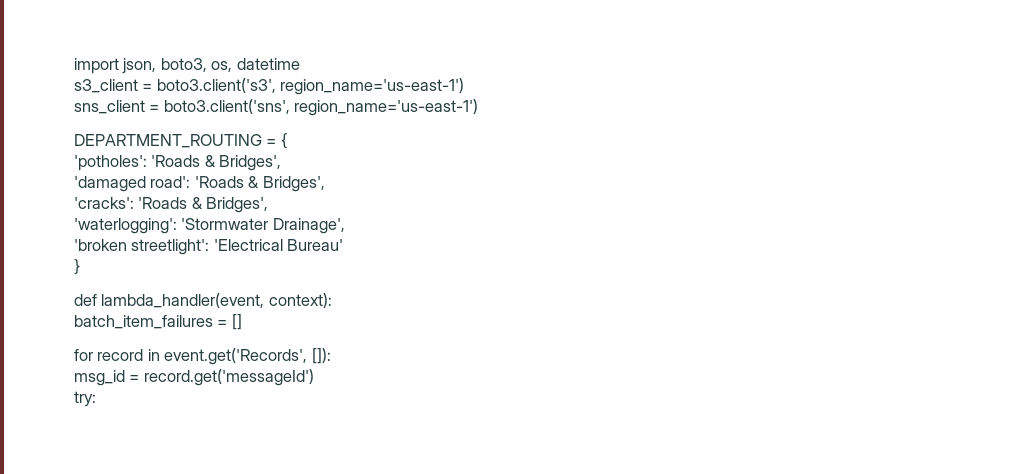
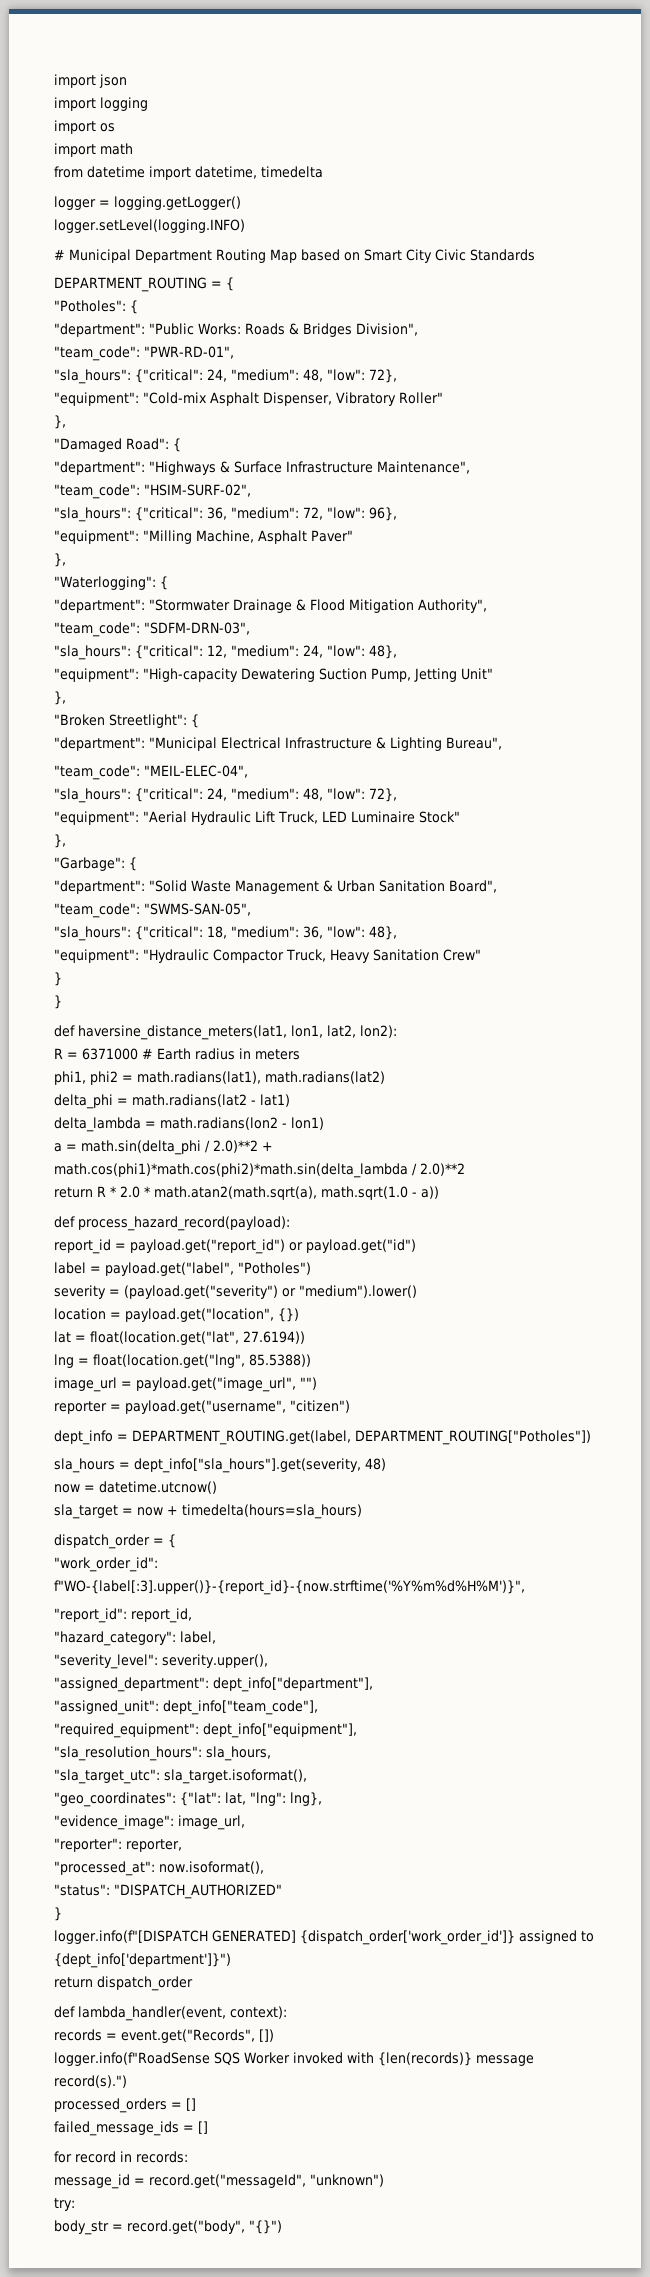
[74,58,300,74] [74,78,465,95] [74,99,479,116] [74,133,287,149] [74,155,282,171] [74,176,325,192] [74,197,269,213] [74,218,345,234] [74,239,344,255] [74,259,80,275] [74,293,332,308] [74,315,213,329] import json, boto3, os, datetime // s3_client = boto3.client('s3', region_name='us-east-1') // sns_client = boto3.client('sns', region_name='us-east-1') // DEPARTMENT_ROUTING = { // 'potholes': 'Roads & Bridges', // 'damaged road': 'Roads & Bridges', // 'cracks': 'Roads & Bridges', // 'waterlogging': 'Stormwater Drainage', // 'broken streetlight': 'Electrical Bureau' // } // def lambda_handler(event, context): // batch_item_failures -> [54,74,127,88] [54,97,148,111] [54,120,115,134] [54,143,133,157] [54,166,323,180] [54,196,241,210] [54,219,245,233] [54,249,535,263] [54,277,234,292] [54,300,138,314] [54,323,418,337] [54,346,234,361] [54,369,397,384] [54,392,443,406] [54,415,66,429] [54,438,181,452] [54,461,470,475] [54,484,251,499] [54,507,397,522] [54,530,353,544] [54,553,66,567] [54,576,168,590] [54,599,487,613] [54,622,250,637] [54,645,397,660] [54,668,493,682] [54,691,66,705] [54,714,199,728] [54,737,502,751] [54,765,248,780] [54,788,397,803] [54,811,460,825] [54,834,66,848] [54,857,137,871] [54,880,497,894] [54,903,251,918] [54,926,397,941] [54,949,481,963] [54,972,62,986] [54,995,62,1009] [54,1025,397,1040] [54,1048,300,1060] [54,1071,385,1085] [54,1094,290,1109] [54,1117,324,1132] [54,1140,273,1155] [54,1163,465,1178] [54,1186,439,1200] [54,1216,290,1231] [54,1239,416,1254] [54,1262,311,1276] [54,1285,417,1299] [54,1308,299,1322] [54,1331,305,1345] [54,1354,311,1368] [54,1377,317,1392] [54,1400,350,1414] [54,1430,591,1445] [54,1458,386,1473] [54,1481,217,1494] [54,1504,362,1519] [54,1534,176,1549] [54,1557,158,1572] [54,1580,525,1595] [54,1608,192,1623] [54,1631,216,1646] [54,1654,268,1669] [54,1677,373,1692] [54,1700,318,1715] [54,1723,357,1738] [54,1746,271,1761] [54,1769,307,1784] [54,1792,322,1807] [54,1815,245,1830] [54,1838,182,1852] [54,1861,264,1876] [54,1884,282,1899] [54,1907,62,1921] [54,1930,594,1945] [54,1953,231,1968] [54,1976,193,1991] [54,2006,287,2021] [54,2029,274,2043] [54,2052,534,2066] [54,2075,127,2088] [54,2098,196,2113] [54,2121,179,2136] import json // import logging // import os // import math // from datetime import datetime, timedelta // logger = logging.getLogger() // logger.setLevel(logging.INFO) // # Municipal Department Routing Map based on Smart City Civic Standards // DEPARTMENT_ROUTING = { // "Potholes": { // "department": "Public Works: Roads & Bridges Division", // "team_code": "PWR-RD-01", // "sla_hours": {"critical": 24, "medium": 48, "low": 72}, // "equipment": "Cold-mix Asphalt Dispenser, Vibratory Roller" // }, // "Damaged Road": { // "department": "Highways & Surface Infrastructure Maintenance", // "team_code": "HSIM-SURF-02", // "sla_hours": {"critical": 36, "medium": 72, "low": 96}, // "equipment": "Milling Machine, Asphalt Paver" // }, // "Waterlogging": { // "department": "Stormwater Drainage & Flood Mitigation Authority", // "team_code": "SDFM-DRN-03", // "sla_hours": {"critical": 12, "medium": 24, "low": 48}, // "equipment": "High-capacity Dewatering Suction Pump, Jetting Unit" // }, // "Broken Streetlight": { // "department": "Municipal Electrical Infrastructure & Lighting Bureau", // "team_code": "MEIL-ELEC-04", // "sla_hours": {"critical": 24, "medium": 48, "low": 72}, // "equipment": "Aerial Hydraulic Lift Truck, LED Luminaire Stock" // }, // "Garbage": { // "department": "Solid Waste Management & Urban Sanitation Board", // "team_code": "SWMS-SAN-05", // "sla_hours": {"critical": 18, "medium": 36, "low": 48}, // "equipment": "Hydraulic Compactor Truck, Heavy Sanitation Crew" // } // } // def haversine_distance_meters(lat1, lon1, lat2, lon2): // R = 6371000 # Earth radius in meters // phi1, phi2 = math.radians(lat1), math.radians(lat2) // delta_phi = math.radians(lat2 - lat1) // delta_lambda = math.radians(lon2 - lon1) // a = math.sin(delta_phi / 2.0)**2 + math.cos(phi1)*math.cos(phi2)*math.sin(delta_lambda / 2.0)**2 // return R * 2.0 * math.atan2(math.sqrt(a), math.sqrt(1.0 - a)) // def process_hazard_record(payload): // report_id = payload.get("report_id") or payload.get("id") // label = payload.get("label", "Potholes") // severity = (payload.get("severity") or "medium").lower() // location = payload.get("location", {}) // lat = float(location.get("lat", 27.6194)) // lng = float(location.get("lng", 85.5388)) // image_url = payload.get("image_url", "") // reporter = payload.get("username", "citizen") // dept_info = DEPARTMENT_ROUTING.get(label, DEPARTMENT_ROUTING["Potholes"]) // sla_hours = dept_info["sla_hours"].get(severity, 48) // now = datetime.utcnow() // sla_target = now + timedelta(hours=sla_hours) // dispatch_order = { // "work_order_id": f"WO-{label[:3].upper()}-{report_id}-{now.strftime('%Y%m%d%H%M')}", // "report_id": report_id, // "hazard_category": label, // "severity_level": severity.upper(), // "assigned_department": dept_info["department"], // "assigned_unit": dept_info["team_code"], // "required_equipment": dept_info["equipment"], // "sla_resolution_hours": sla_hours, // "sla_target_utc": sla_target.isoformat(), // "geo_coordinates": {"lat": lat, "lng": lng}, // "evidence_image": image_url, // "reporter": reporter, // "processed_at": now.isoformat(), // "status": "DISPATCH_AUTHORIZED" // } // logger.info(f"[DISPATCH GENERATED] {dispatch_order['work_order_id']} assigned to {dept_info['department']}") // return dispatch_order // def lambda_handler(event, context): // records = event.get("Records", []) // logger.info(f"RoadSense SQS Worker invoked with {len(records)} message record(s).") // processed_orders = [] // failed_message_ids
[164,348,331,365] [74,369,314,386] [74,391,96,407] event.get('Records', []): // msg_id = record.get('messageId') // try: -> [136,2151,188,2163] [54,2174,384,2189] [54,2198,75,2211] [54,2220,282,2235] records: // message_id = record.get("messageId", "unknown") // try: // body_str = record.get("body", "{}")

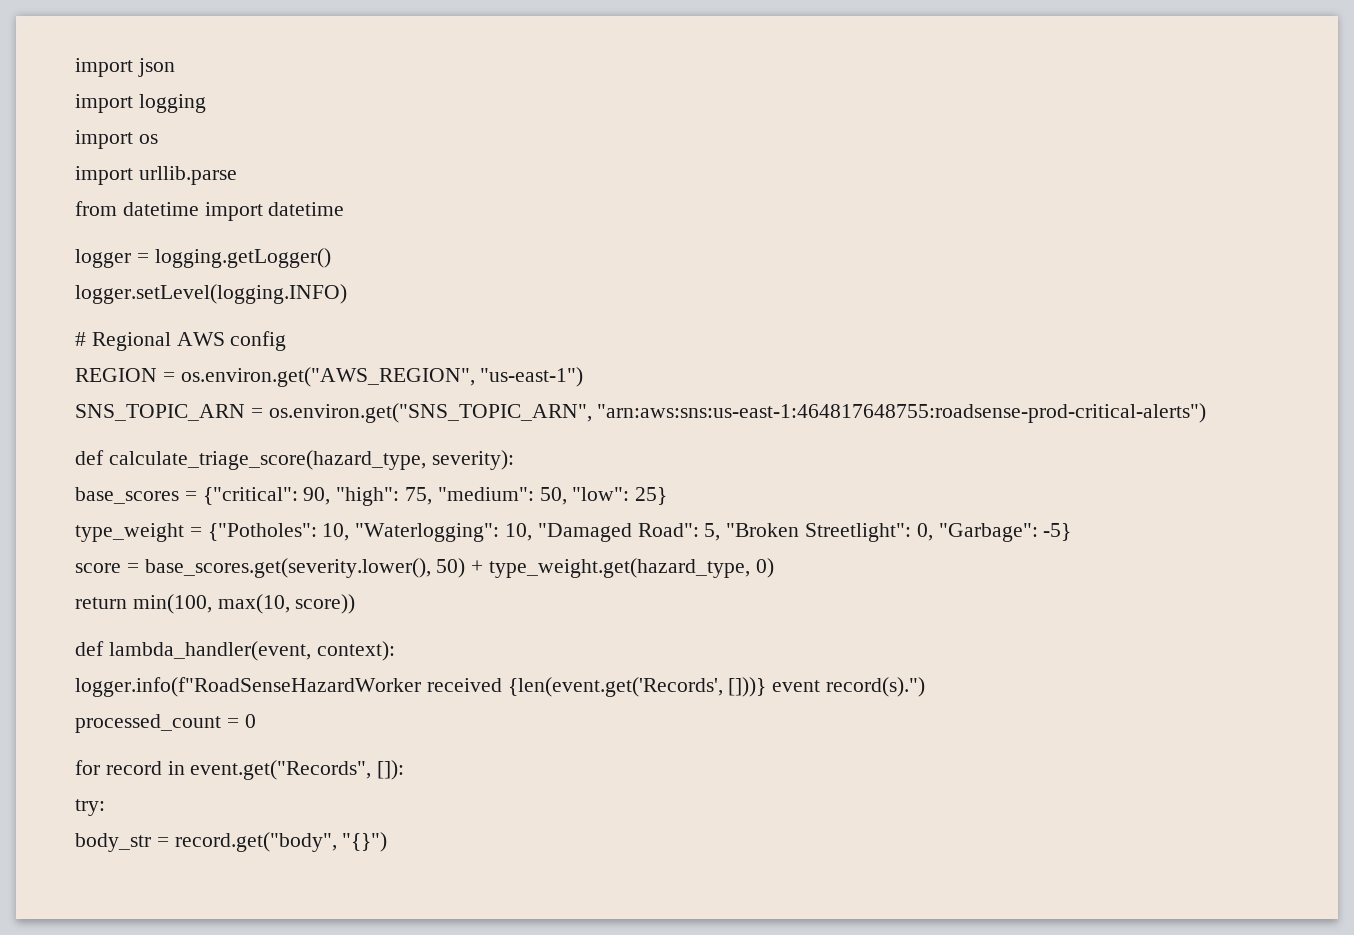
[100,143,133,155] math -> [138,166,237,185] urllib.parse
[195,166,323,179] datetime, timedelta -> [268,202,345,216] datetime
[69,249,535,263] [54,277,234,292] [54,300,138,314] [54,323,418,337] [54,346,234,361] [54,369,397,384] [54,392,443,406] [54,415,66,429] [54,438,181,452] [54,461,470,475] [54,484,251,499] [54,507,397,522] [54,530,353,544] [54,553,66,567] [54,576,168,590] [54,599,487,613] [54,622,250,637] [54,645,397,660] [54,668,493,682] [54,691,66,705] [54,714,199,728] [54,737,502,751] [54,765,248,780] [54,788,397,803] [54,811,460,825] [54,834,66,848] [54,857,137,871] [54,880,497,894] [54,903,251,918] [54,926,397,941] [54,949,481,963] [54,972,62,986] [54,995,62,1009] [54,1025,397,1040] [54,1048,300,1060] [54,1071,385,1085] [54,1094,290,1109] [54,1117,324,1132] [54,1140,273,1155] [54,1163,465,1178] [54,1186,439,1200] [54,1216,290,1231] [54,1239,416,1254] [54,1262,311,1276] [54,1285,417,1299] [54,1308,299,1322] [54,1331,305,1345] [54,1354,311,1368] [54,1377,317,1392] [54,1400,350,1414] [54,1430,591,1445] [54,1458,386,1473] [54,1481,217,1494] [54,1504,362,1519] [54,1534,176,1549] [54,1557,158,1572] [54,1580,525,1595] [54,1608,192,1623] [54,1631,216,1646] [54,1654,268,1669] [54,1677,373,1692] [54,1700,318,1715] [54,1723,357,1738] [54,1746,271,1761] [54,1769,307,1784] [54,1792,322,1807] [54,1815,245,1830] [54,1838,182,1852] [54,1861,264,1876] [54,1884,282,1899] [54,1907,62,1921] [54,1930,594,1945] [54,1953,231,1968] [54,1976,193,1991] [54,2006,287,2021] [54,2029,274,2043] [54,2052,534,2066] [54,2075,127,2088] [54,2098,196,2113] [54,2121,208,2136] [54,2151,188,2163] [54,2174,384,2189] Municipal Department Routing Map based on Smart City Civic Standards // DEPARTMENT_ROUTING = { // "Potholes": { // "department": "Public Works: Roads & Bridges Division", // "team_code": "PWR-RD-01", // "sla_hours": {"critical": 24, "medium": 48, "low": 72}, // "equipment": "Cold-mix Asphalt Dispenser, Vibratory Roller" // }, // "Damaged Road": { // "department": "Highways & Surface Infrastructure Maintenance", // "team_code": "HSIM-SURF-02", // "sla_hours": {"critical": 36, "medium": 72, "low": 96}, // "equipment": "Milling Machine, Asphalt Paver" // }, // "Waterlogging": { // "department": "Stormwater Drainage & Flood Mitigation Authority", // "team_code": "SDFM-DRN-03", // "sla_hours": {"critical": 12, "medium": 24, "low": 48}, // "equipment": "High-capacity Dewatering Suction Pump, Jetting Unit" // }, // "Broken Streetlight": { // "department": "Municipal Electrical Infrastructure & Lighting Bureau", // "team_code": "MEIL-ELEC-04", // "sla_hours": {"critical": 24, "medium": 48, "low": 72}, // "equipment": "Aerial Hydraulic Lift Truck, LED Luminaire Stock" // }, // "Garbage": { // "department": "Solid Waste Management & Urban Sanitation Board", // "team_code": "SWMS-SAN-05", // "sla_hours": {"critical": 18, "medium": 36, "low": 48}, // "equipment": "Hydraulic Compactor Truck, Heavy Sanitation Crew" // } // } // def haversine_distance_meters(lat1, lon1, lat2, lon2): // R = 6371000 # Earth radius in meters // phi1, phi2 = math.radians(lat1), math.radians(lat2) // delta_phi = math.radians(lat2 - lat1) // delta_lambda = math.radians(lon2 - lon1) // a = math.sin(delta_phi / 2.0)**2 + math.cos(phi1)*math.cos(phi2)*math.sin(delta_lambda / 2.0)**2 // return R * 2.0 * math.atan2(math.sqrt(a), math.sqrt(1.0 - a)) // def process_hazard_record(payload): // report_id = payload.get("report_id") or payload.get("id") // label = payload.get("label", "Potholes") // severity = (payload.get("severity") or "medium").lower() // location = payload.get("location", {}) // lat = float(location.get("lat", 27.6194)) // lng = float(location.get("lng", 85.5388)) // image_url = payload.get("image_url", "") // reporter = payload.get("username", "citizen") // dept_info = DEPARTMENT_ROUTING.get(label, DEPARTMENT_ROUTING["Potholes"]) // sla_hours = dept_info["sla_hours"].get(severity, 48) // now = datetime.utcnow() // sla_target = now + timedelta(hours=sla_hours) // dispatch_order = { // "work_order_id": f"WO-{label[:3].upper()}-{report_id}-{now.strftime('%Y%m%d%H%M')}", // "report_id": report_id, // "hazard_category": label, // "severity_level": severity.upper(), // "assigned_department": dept_info["department"], // "assigned_unit": dept_info["team_code"], // "required_equipment": dept_info["equipment"], // "sla_resolution_hours": sla_hours, // "sla_target_utc": sla_target.isoformat(), // "geo_coordinates": {"lat": lat, "lng": lng}, // "evidence_image": image_url, // "reporter": reporter, // "processed_at": now.isoformat(), // "status": "DISPATCH_AUTHORIZED" // } // logger.info(f"[DISPATCH GENERATED] {dispatch_order['work_order_id']} assigned to {dept_info['department']}") // return dispatch_order // def lambda_handler(event, context): // records = event.get("Records", []) // logger.info(f"RoadSense SQS Worker invoked with {len(records)} message record(s).") // processed_orders = [] // failed_message_ids = [] // for record in records: // message_id = record.get("messageId", "unknown") -> [91,331,287,351] [75,367,584,387] [75,403,1207,423] [75,450,514,470] [75,487,668,506] [75,523,1072,542] [75,558,774,578] [75,594,356,614] [75,641,395,661] [75,677,926,697] [75,714,256,733] [75,760,405,780] Regional AWS config // REGION = os.environ.get("AWS_REGION", "us-east-1") // SNS_TOPIC_ARN = os.environ.get("SNS_TOPIC_ARN", "arn:aws:sns:us-east-1:464817648755:roadsense-prod-critical-alerts") // def calculate_triage_score(hazard_type, severity): // base_scores = {"critical": 90, "high": 75, "medium": 50, "low": 25} // type_weight = {"Potholes": 10, "Waterlogging": 10, "Damaged Road": 5, "Broken Streetlight": 0, "Garbage": -5} // score = base_scores.get(severity.lower(), 50) + type_weight.get(hazard_type, 0) // return min(100, max(10, score)) // def lambda_handler(event, context): // logger.info(f"RoadSenseHazardWorker received {len(event.get('Records', []))} event record(s).") // processed_count = 0 // for record in event.get("Records", []):

